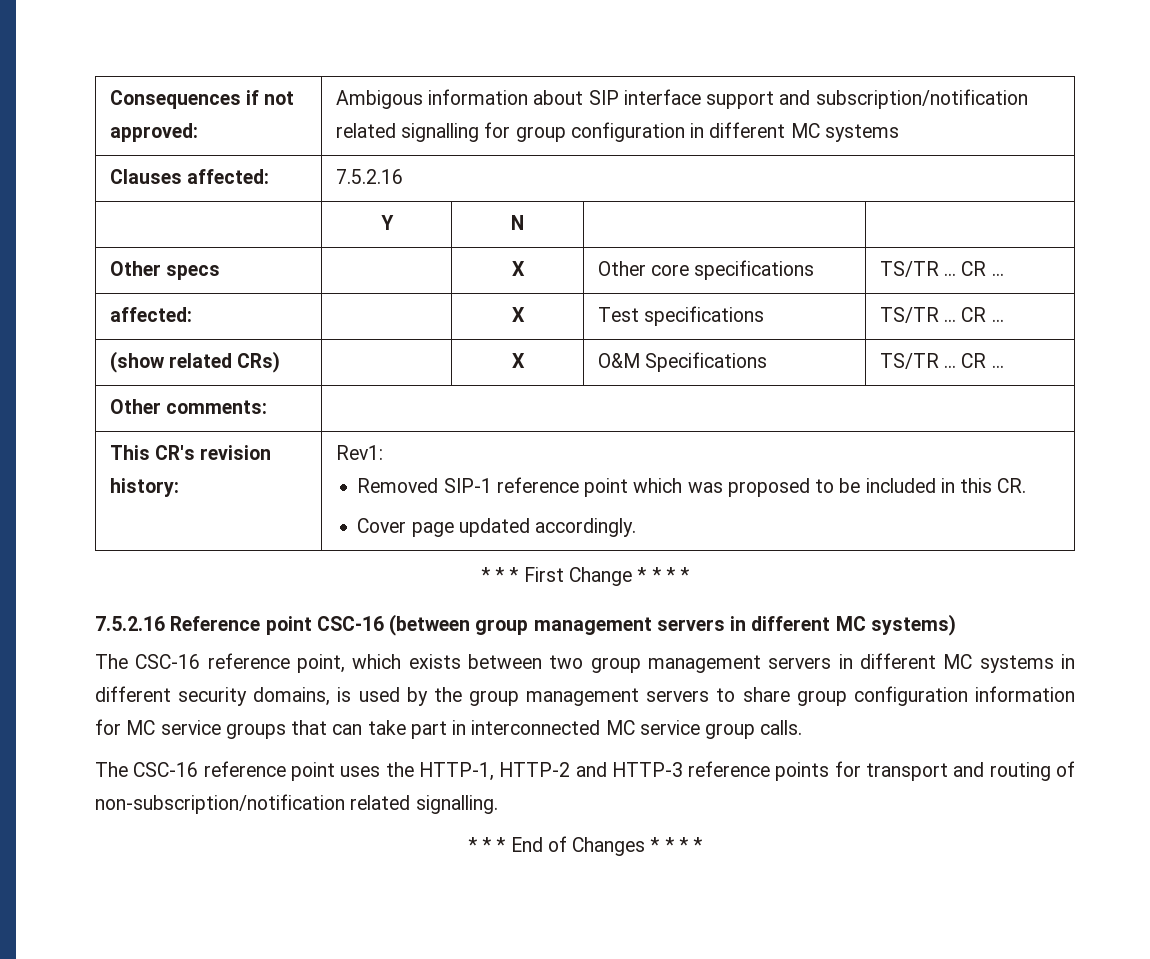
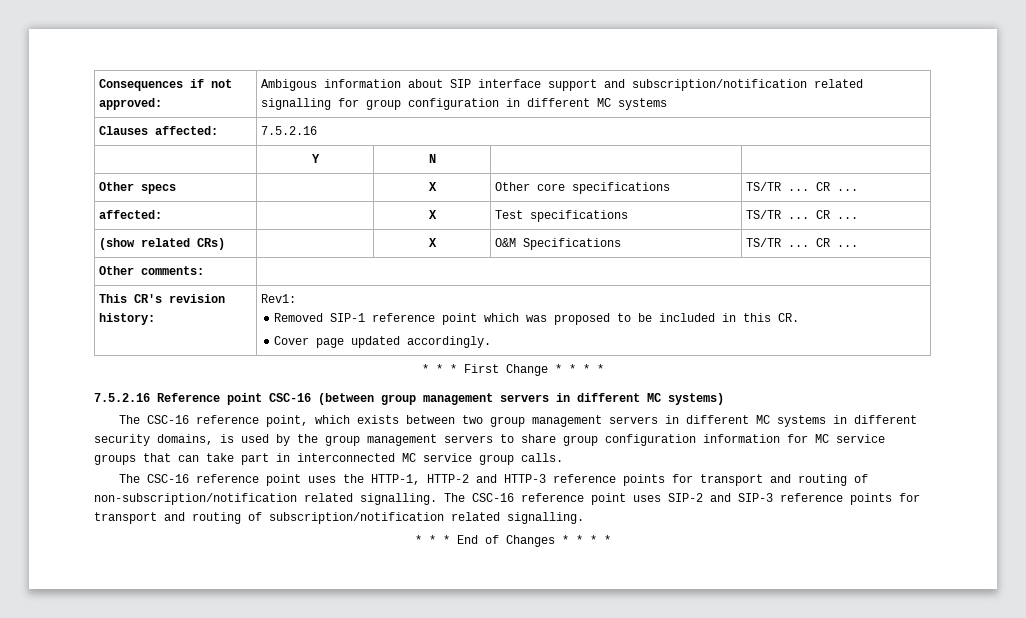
(498, 804) none -> [444,493,920,505] [94,512,584,524] The CSC-16 reference point uses SIP-2 and SIP-3 reference points for transport and routing of subscription/notification related signalling.

